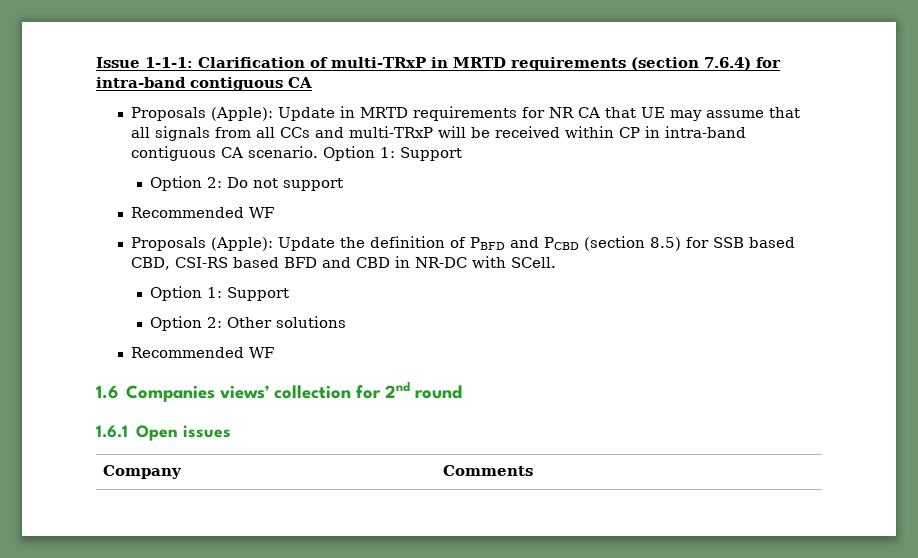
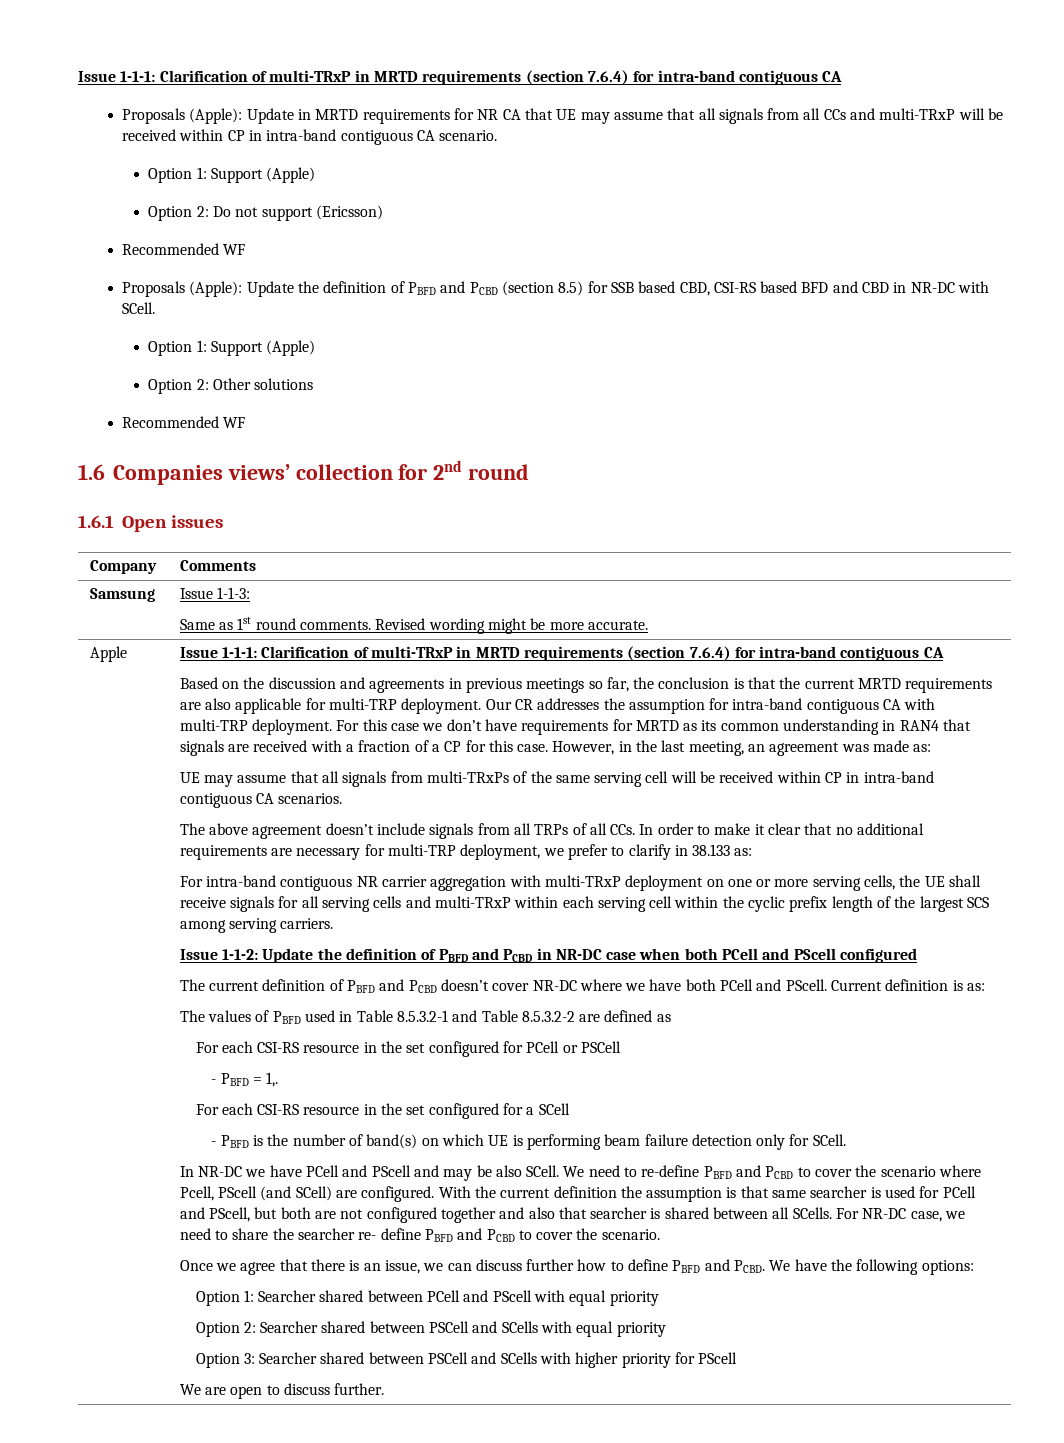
[323,146,463,161] Option 1: Support -> [148,167,316,183] // Option 1: Support (Apple)
(344, 184) none -> [316,205,384,220] (Ericsson)
(290, 294) none -> [266,340,316,356] (Apple)
(534, 470) none -> [89,588,155,602] [179,587,250,599] [179,617,648,634] [89,646,127,662] [179,646,944,661] [179,677,993,693] [179,698,936,714] [179,719,972,735] [179,740,932,756] [179,771,934,787] [179,793,343,808] [179,823,925,839] [179,844,753,860] [179,875,982,891] [179,896,990,912] [179,918,334,933] [179,948,918,963] [179,979,986,993] [179,1010,671,1024] [195,1041,622,1057] [211,1072,279,1087] [195,1103,570,1119] [211,1134,846,1150] [179,1165,982,1181] [179,1186,976,1202] [179,1207,966,1223] [179,1228,660,1242] [179,1259,974,1275] [195,1290,659,1306] [195,1321,666,1337] [195,1352,738,1368] [179,1383,385,1399] // Samsung | Issue 1-1-3: // Same as 1st round comments. Revised wording might be more accurate. // Apple | Issue 1-1-1: Clarification of multi-TRxP in MRTD requirements (section 7.6.4) for intra-band contiguous CA // Based on the discussion and agreements in previous meetings so far, the conclusion is that the current MRTD requirements are also applicable for multi-TRP deployment. Our CR addresses the assumption for intra-band contiguous CA with multi-TRP deployment. For this case we don’t have requirements for MRTD as its common understanding in RAN4 that signals are received with a fraction of a CP for this case. However, in the last meeting, an agreement was made as: // UE may assume that all signals from multi-TRxPs of the same serving cell will be received within CP in intra-band contiguous CA scenarios. // The above agreement doesn’t include signals from all TRPs of all CCs. In order to make it clear that no additional requirements are necessary for multi-TRP deployment, we prefer to clarify in 38.133 as: // For intra-band contiguous NR carrier aggregation with multi-TRxP deployment on one or more serving cells, the UE shall receive signals for all serving cells and multi-TRxP within each serving cell within the cyclic prefix length of the largest SCS among serving carriers. // Issue 1-1-2: Update the definition of PBFD and PCBD in NR-DC case when both PCell and PScell configured // The current definition of PBFD and PCBD doesn’t cover NR-DC where we have both PCell and PScell. Current definition is as: // The values of PBFD used in Table 8.5.3.2-1 and Table 8.5.3.2-2 are defined as // For each CSI-RS resource in the set configured for PCell or PSCell // - PBFD = 1,. // For each CSI-RS resource in the set configured for a SCell // - PBFD is the number of band(s) on which UE is performing beam failure detection only for SCell. // In NR-DC we have PCell and PScell and may be also SCell. We need to re-define PBFD and PCBD to cover the scenario where Pcell, PScell (and SCell) are configured. With the current definition the assumption is that same searcher is used for PCell and PScell, but both are not configured together and also that searcher is shared between all SCells. For NR-DC case, we need to share the searcher re- define PBFD and PCBD to cover the scenario. // Once we agree that there is an issue, we can discuss further how to define PBFD and PCBD. We have the following options: // Option 1: Searcher shared between PCell and PScell with equal priority // Option 2: Searcher shared between PSCell and SCells with equal priority // Option 3: Searcher shared between PSCell and SCells with higher priority for PScell // We are open to discuss further.

